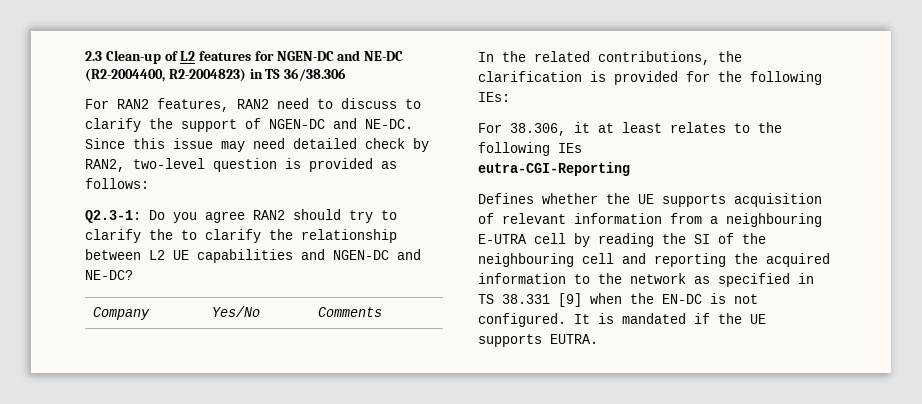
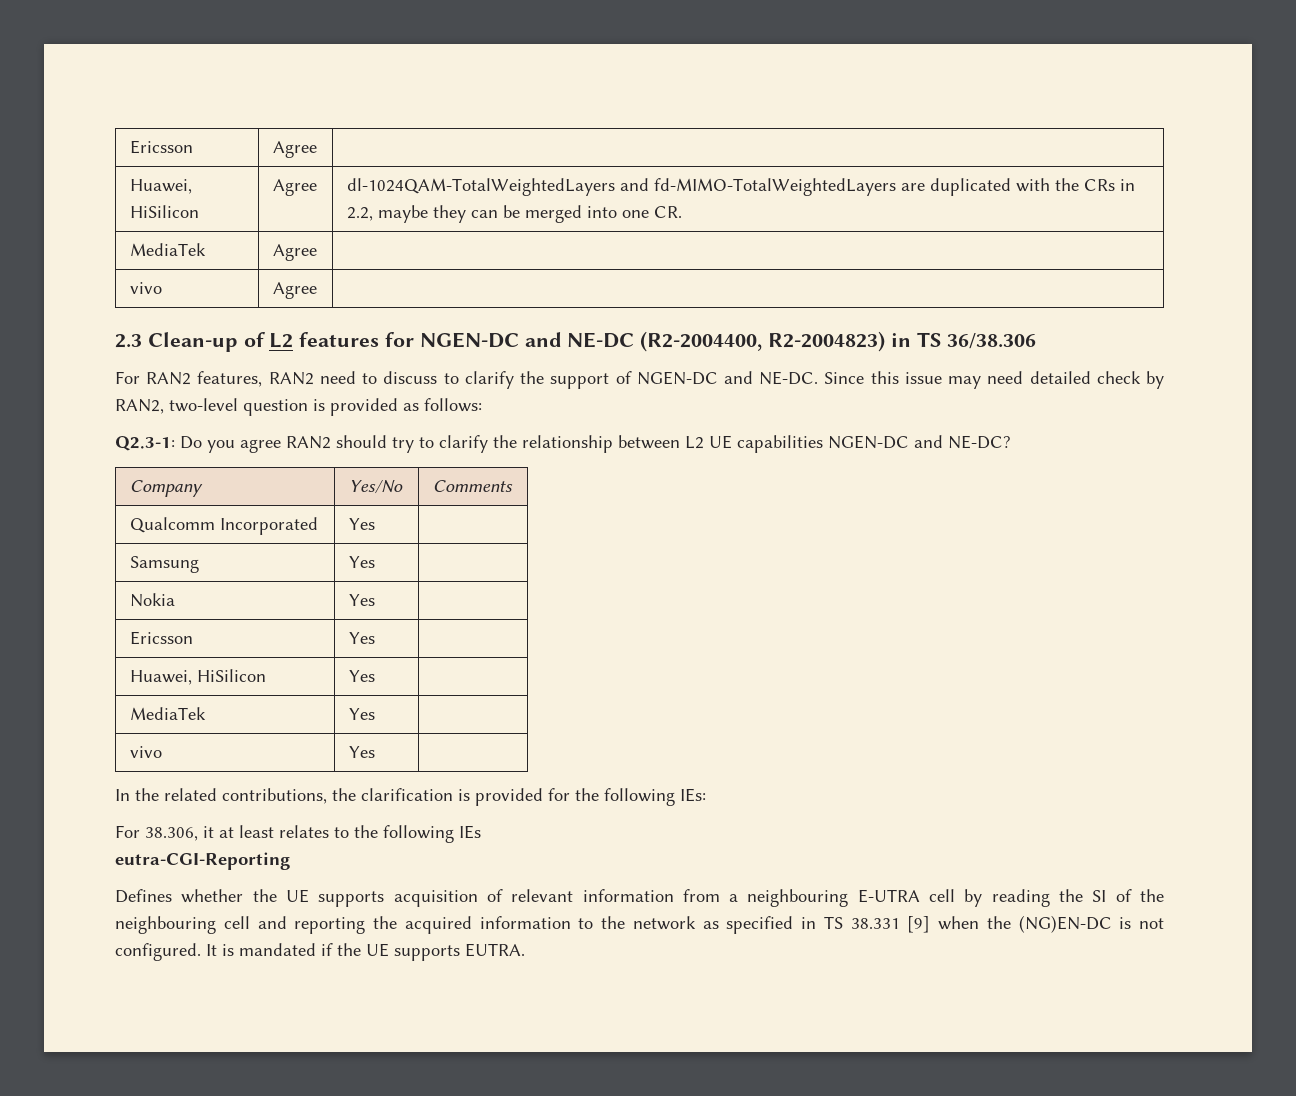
(85, 56) none -> [129,140,193,154] [272,141,317,158] [129,179,192,194] [129,205,199,218] [272,179,317,196] [346,178,1135,196] [346,205,682,223] [129,243,206,256] [272,244,317,261] [129,282,162,294] [272,282,317,299] Ericsson | Agree | // Huawei, HiSilicon | Agree | dl-1024QAM-TotalWeightedLayers and fd-MIMO-TotalWeightedLayers are duplicated with the CRs in 2.2, maybe they can be merged into one CR. // MediaTek | Agree | // vivo | Agree | //
[181,229,293,243] to clarify the -> (517, 441) none
[301,249,325,260] and -> (823, 444) none
(382, 312) none -> [129,517,318,535] [348,518,375,530] [129,556,199,573] [348,556,375,568] [129,593,175,607] [348,594,375,606] [129,631,193,645] [348,632,375,644] [129,669,266,685] [348,670,375,682] [129,707,206,720] [348,708,375,720] [129,746,162,758] [348,746,375,758] // Qualcomm Incorporated | Yes | // Samsung | Yes | // Nokia | Yes | // Ericsson | Yes | // Huawei, HiSilicon | Yes | // MediaTek | Yes | // vivo | Yes |
[662,294,702,304] EN-DC -> [1018,915,1112,933] (NG)EN-DC

